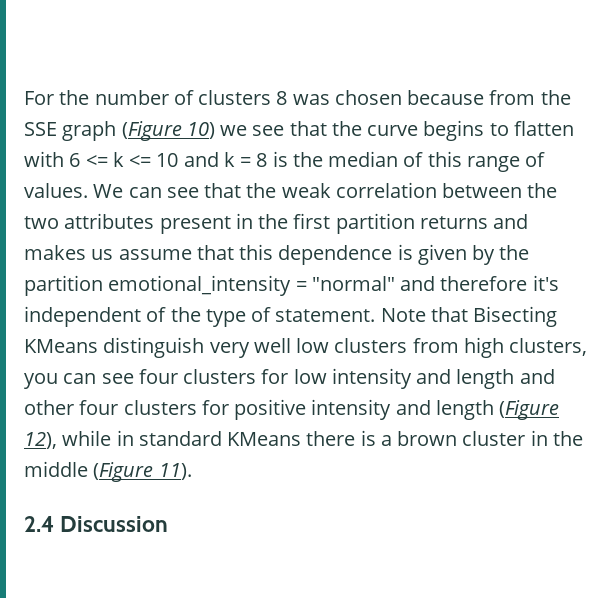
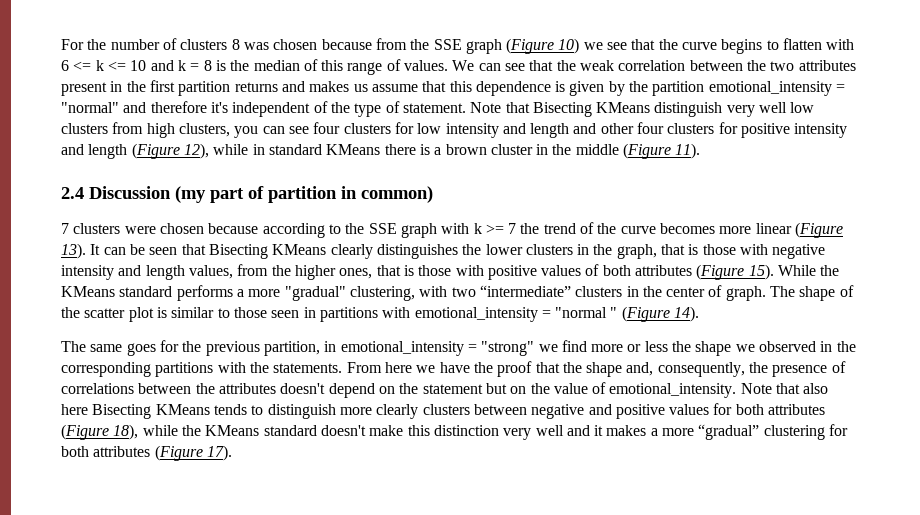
(169, 524) none -> [175,186,433,203] [61,222,844,238] [61,243,826,259] [61,264,840,280] [61,285,854,301] [61,306,700,322] [61,340,856,356] [61,361,846,377] [61,382,829,398] [61,403,826,419] [61,424,849,440] [61,445,232,461] (my part of partition in common) // 7 clusters were chosen because according to the SSE graph with k >= 7 the trend of the curve becomes more linear (Figure 13). It can be seen that Bisecting KMeans clearly distinguishes the lower clusters in the graph, that is those with negative intensity and length values, from the higher ones, that is those with positive values of both attributes (Figure 15). While the KMeans standard performs a more "gradual" clustering, with two “intermediate” clusters in the center of graph. The shape of the scatter plot is similar to those seen in partitions with emotional_intensity = "normal " (Figure 14). // The same goes for the previous partition, in emotional_intensity = "strong" we find more or less the shape we observed in the corresponding partitions with the statements. From here we have the proof that the shape and, consequently, the presence of correlations between the attributes doesn't depend on the statement but on the value of emotional_intensity. Note that also here Bisecting KMeans tends to distinguish more clearly clusters between negative and positive values for both attributes (Figure 18), while the KMeans standard doesn't make this distinction very well and it makes a more “gradual” clustering for both attributes (Figure 17).

